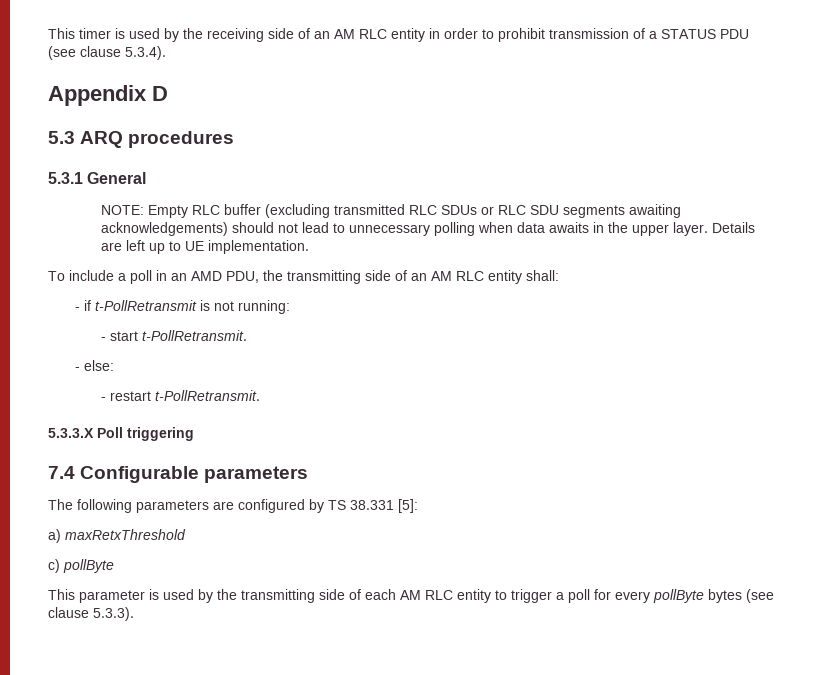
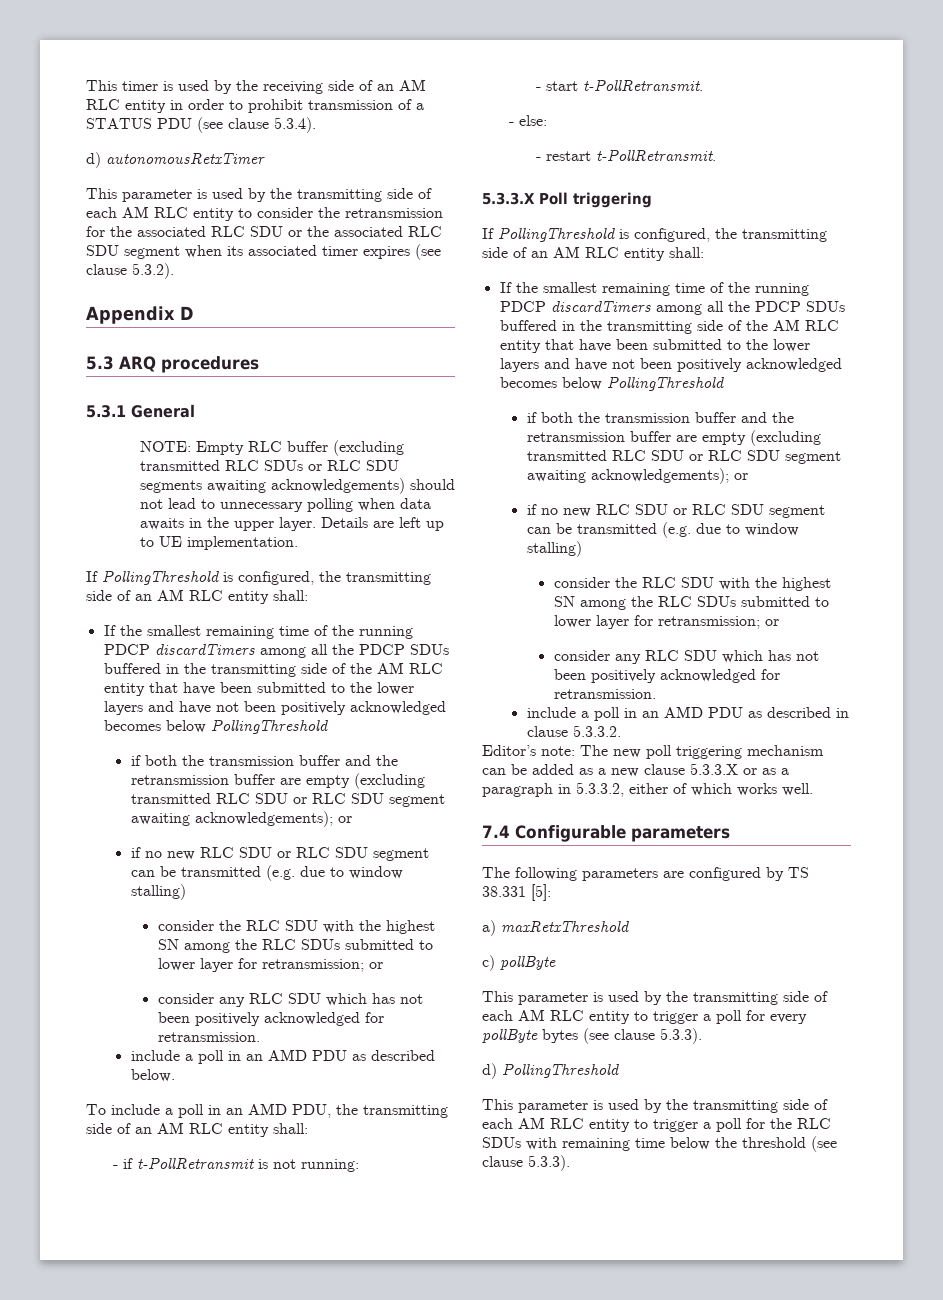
(166, 53) none -> [86,152,265,168] [86,188,432,202] [86,206,443,221] [86,226,442,237] [86,244,441,260] [86,263,174,279] // d) autonomousRetxTimer // This parameter is used by the transmitting side of each AM RLC entity to consider the retransmission for the associated RLC SDU or the associated RLC SDU segment when its associated timer expires (see clause 5.3.2).
(310, 247) none -> [86,570,431,585] [86,589,308,604] [103,625,413,639] [103,644,449,658] [103,662,443,677] [103,682,414,696] [103,701,446,715] [103,719,328,734] [130,755,398,766] [130,773,425,789] [130,793,445,807] [130,811,352,827] [130,847,429,861] [130,865,403,881] [130,884,186,900] [157,920,435,934] [157,939,433,953] [157,958,383,972] [157,993,423,1007] [157,1012,384,1026] [157,1032,260,1042] [130,1049,435,1064] [130,1069,175,1082] // If PollingThreshold is configured, the transmitting side of an AM RLC entity shall: // If the smallest remaining time of the running PDCP discardTimers among all the PDCP SDUs buffered in the transmitting side of the AM RLC entity that have been submitted to the lower layers and have not been positively acknowledged becomes below PollingThreshold // if both the transmission buffer and the retransmission buffer are empty (excluding transmitted RLC SDU or RLC SDU segment awaiting acknowledgements); or // if no new RLC SDU or RLC SDU segment can be transmitted (e.g. due to window stalling) // consider the RLC SDU with the highest SN among the RLC SDUs submitted to lower layer for retransmission; or // consider any RLC SDU which has not been positively acknowledged for retransmission. // include a poll in an AMD PDU as described below.
(194, 434) none -> [482,227,827,242] [482,246,704,261] [499,282,809,296] [499,301,845,315] [499,319,839,334] [499,339,810,353] [499,358,842,372] [499,376,724,391] [526,412,794,423] [526,430,821,446] [526,450,841,464] [526,468,748,484] [526,504,825,518] [526,522,799,538] [526,541,582,557] [553,577,831,591] [553,596,829,610] [553,615,779,629] [553,650,819,664] [553,669,780,683] [553,689,656,699] [526,706,849,721] [526,725,621,737] [482,745,824,759] [482,763,789,777] [482,782,813,797] // If PollingThreshold is configured, the transmitting side of an AM RLC entity shall: // If the smallest remaining time of the running PDCP discardTimers among all the PDCP SDUs buffered in the transmitting side of the AM RLC entity that have been submitted to the lower layers and have not been positively acknowledged becomes below PollingThreshold // if both the transmission buffer and the retransmission buffer are empty (excluding transmitted RLC SDU or RLC SDU segment awaiting acknowledgements); or // if no new RLC SDU or RLC SDU segment can be transmitted (e.g. due to window stalling) // consider the RLC SDU with the highest SN among the RLC SDUs submitted to lower layer for retransmission; or // consider any RLC SDU which has not been positively acknowledged for retransmission. // include a poll in an AMD PDU as described in clause 5.3.3.2. // Editor’s note: The new poll triggering mechanism can be added as a new clause 5.3.3.X or as a paragraph in 5.3.3.2, either of which works well.
(134, 614) none -> [482,1063,619,1079] [482,1099,828,1113] [482,1117,831,1132] [482,1136,837,1152] [482,1155,570,1171] // d) PollingThreshold // This parameter is used by the transmitting side of each AM RLC entity to trigger a poll for the RLC SDUs with remaining time below the threshold (see clause 5.3.3).

